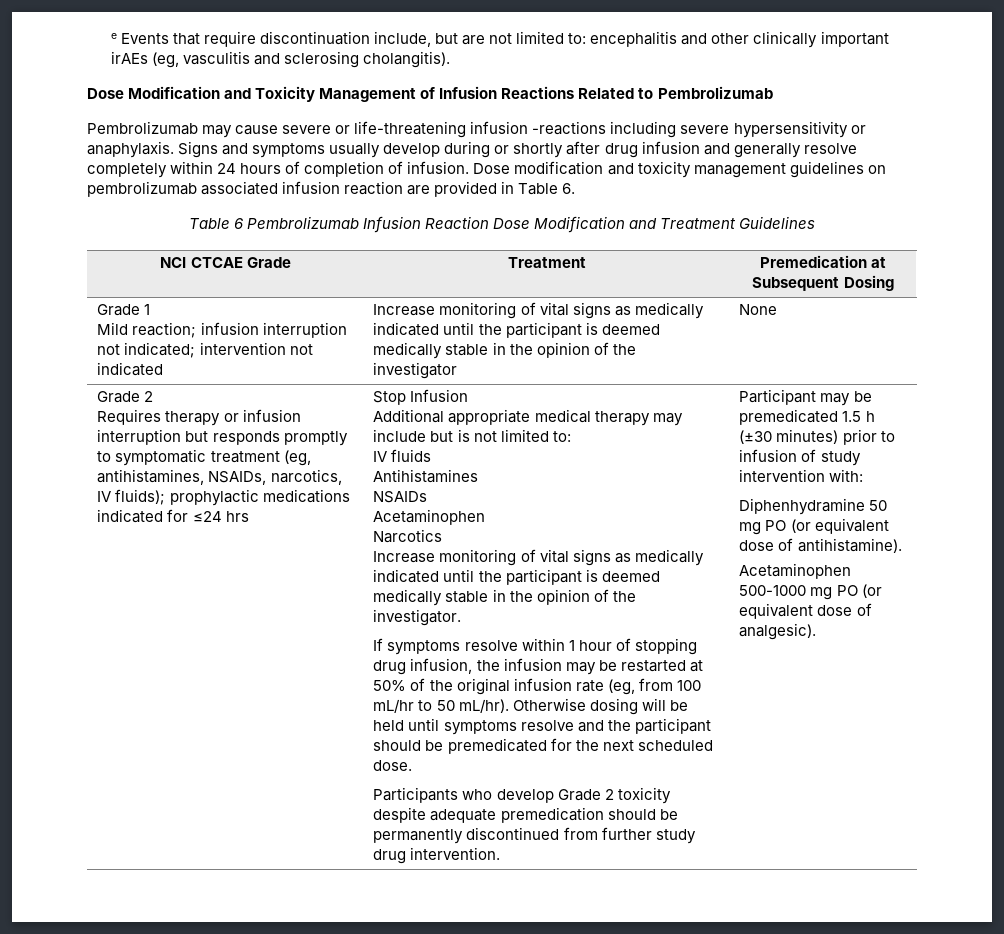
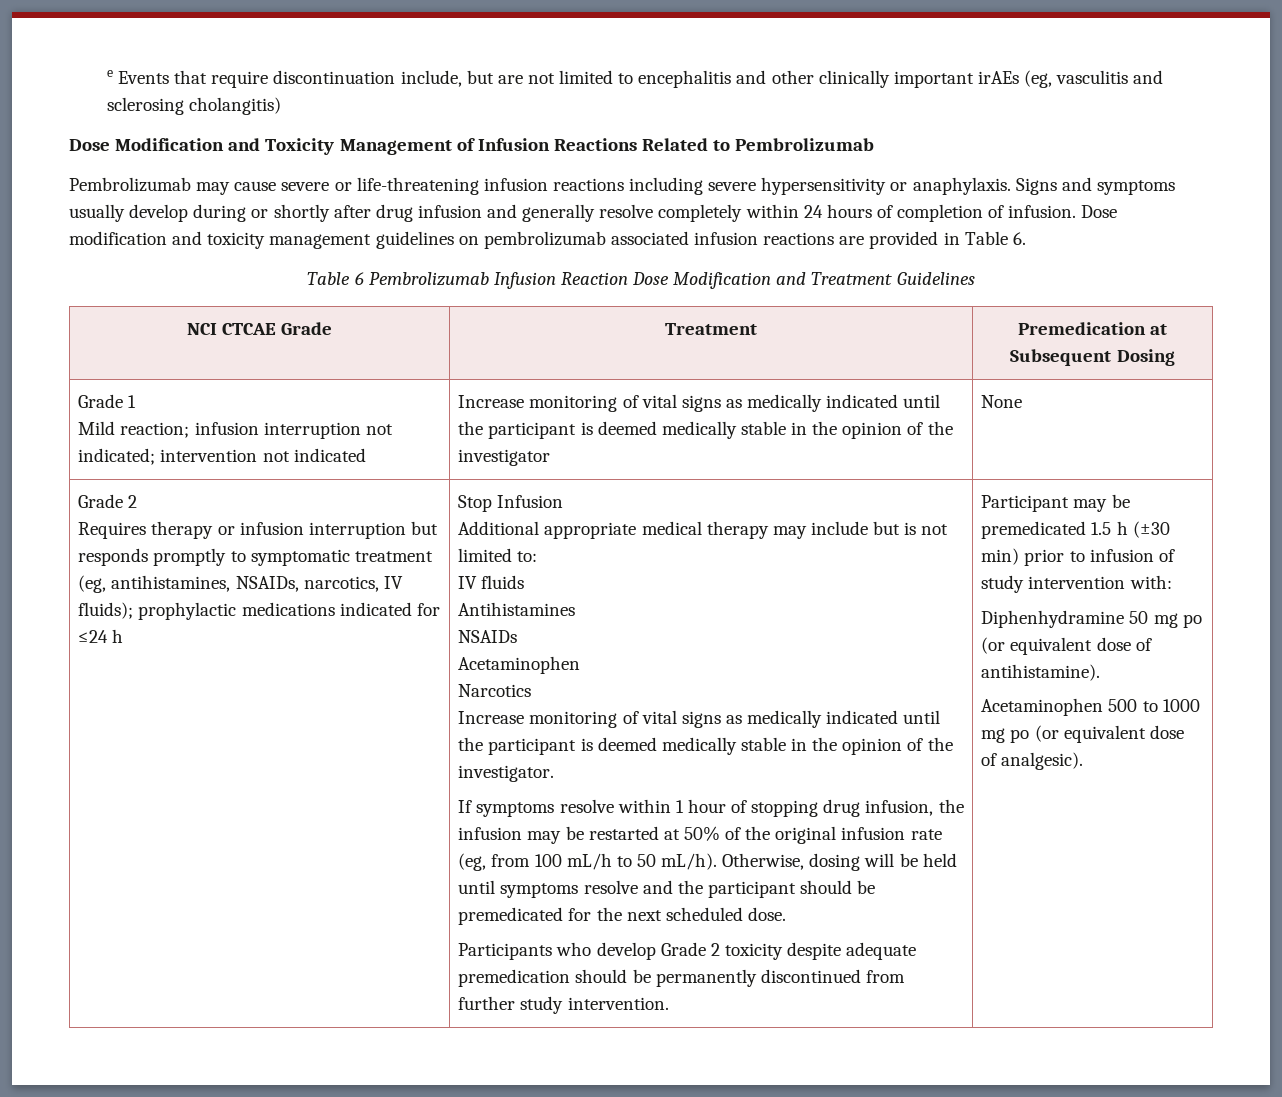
[568,33,587,44] to: -> [618,73,634,84] to
[363,51,451,68] cholangitis). -> [189,97,282,115] cholangitis)
[532,121,607,135] -reactions -> [552,178,624,191] reactions
[344,181,404,195] reaction -> [763,232,835,245] reactions
[225,511,249,522] hrs -> [112,629,124,643] h
[373,699,415,713] mL/hr -> [566,853,612,870] mL/h
[458,698,586,713] mL/hr). Otherwise -> [661,853,805,870] mL/h). Otherwise,
[373,849,407,864] drug -> (564, 1005) none
[776,429,839,444] minutes) -> [981,548,1020,565] min)
[765,520,787,531] PO -> [1182,614,1202,628] po
[739,585,858,600] 500-1000 mg PO -> [1108,699,1200,712] [981,728,1030,743] 500 to 1000 mg po

